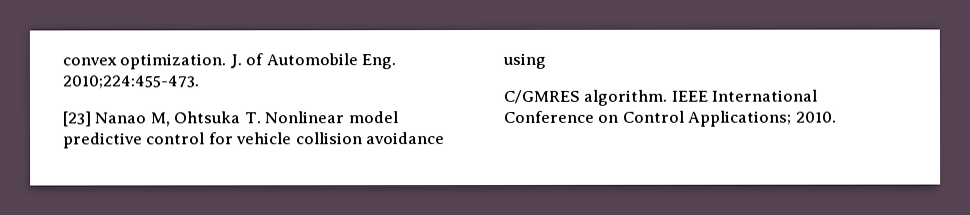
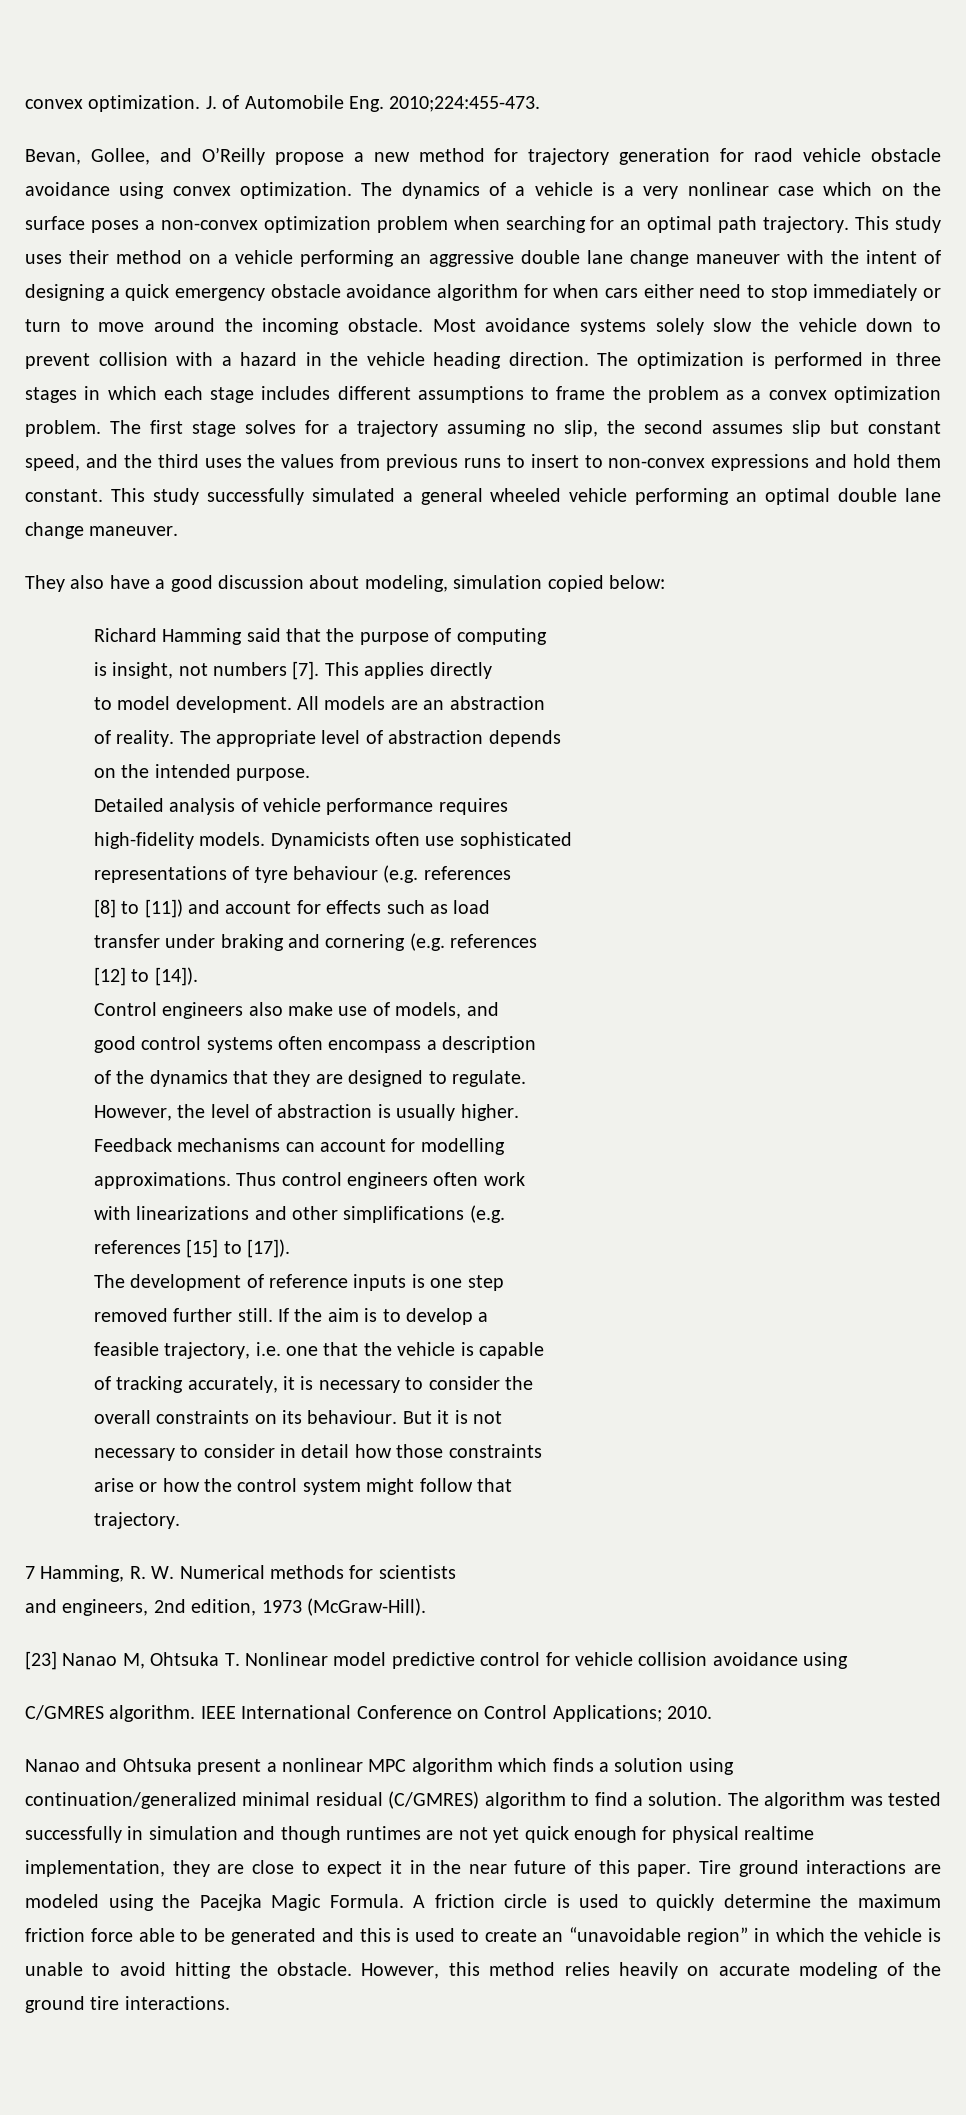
(199, 82) none -> [25,147,942,165] [25,182,941,199] [25,216,942,233] [25,250,941,267] [25,284,941,301] [25,318,941,335] [25,352,941,369] [25,386,941,403] [25,420,941,437] [25,454,941,471] [25,488,941,505] [25,522,179,539] [25,575,665,592] [93,628,547,645] [93,661,492,680] [93,696,545,713] [93,730,561,747] [93,764,310,781] [93,798,508,815] [93,832,572,849] [93,865,511,883] [93,899,491,918] [93,933,538,951] [93,967,198,986] [93,1002,499,1019] [93,1036,537,1053] [93,1070,526,1087] [93,1104,519,1121] [93,1138,505,1155] [93,1172,525,1189] [93,1205,505,1223] [93,1239,290,1258] [93,1274,504,1291] [93,1308,489,1325] [93,1342,544,1359] [93,1376,533,1393] [93,1410,502,1424] [93,1444,542,1461] [93,1478,512,1495] [93,1512,180,1529] [25,1565,456,1582] [25,1598,426,1616] // Bevan, Gollee, and O’Reilly propose a new method for trajectory generation for raod vehicle obstacle avoidance using convex optimization. The dynamics of a vehicle is a very nonlinear case which on the surface poses a non-convex optimization problem when searching for an optimal path trajectory. This study uses their method on a vehicle performing an aggressive double lane change maneuver with the intent of designing a quick emergency obstacle avoidance algorithm for when cars either need to stop immediately or turn to move around the incoming obstacle. Most avoidance systems solely slow the vehicle down to prevent collision with a hazard in the vehicle heading direction. The optimization is performed in three stages in which each stage includes different assumptions to frame the problem as a convex optimization problem. The first stage solves for a trajectory assuming no slip, the second assumes slip but constant speed, and the third uses the values from previous runs to insert to non-convex expressions and hold them constant. This study successfully simulated a general wheeled vehicle performing an optimal double lane change maneuver. // They also have a good discussion about modeling, simulation copied below: // Richard Hamming said that the purpose of computing // is insight, not numbers [7]. This applies directly // to model development. All models are an abstraction // of reality. The appropriate level of abstraction depends // on the intended purpose. // Detailed analysis of vehicle performance requires // high-fidelity models. Dynamicists often use sophisticated // representations of tyre behaviour (e.g. references // [8] to [11]) and account for effects such as load // transfer under braking and cornering (e.g. references // [12] to [14]). // Control engineers also make use of models, and // good control systems often encompass a description // of the dynamics that they are designed to regulate. // However, the level of abstraction is usually higher. // Feedback mechanisms can account for modelling // approximations. Thus control engineers often work // with linearizations and other simplifications (e.g. // references [15] to [17]). // The development of reference inputs is one step // removed further still. If the aim is to develop a // feasible trajectory, i.e. one that the vehicle is capable // of tracking accurately, it is necessary to consider the // overall constraints on its behaviour. But it is not // necessary to consider in detail how those constraints // arise or how the control system might follow that // trajectory. // 7 Hamming, R. W. Numerical methods for scientists // and engineers, 2nd edition, 1973 (McGraw-Hill).
(837, 117) none -> [25,1758,734,1775] [25,1791,941,1809] [25,1826,815,1843] [25,1860,941,1877] [25,1894,941,1911] [25,1927,941,1945] [25,1962,941,1979] [25,1996,230,2013] // Nanao and Ohtsuka present a nonlinear MPC algorithm which finds a solution using continuation/generalized minimal residual (C/GMRES) algorithm to find a solution. The algorithm was tested successfully in simulation and though runtimes are not yet quick enough for physical realtime implementation, they are close to expect it in the near future of this paper. Tire ground interactions are modeled using the Pacejka Magic Formula. A friction circle is used to quickly determine the maximum friction force able to be generated and this is used to create an “unavoidable region” in which the vehicle is unable to avoid hitting the obstacle. However, this method relies heavily on accurate modeling of the ground tire interactions.

